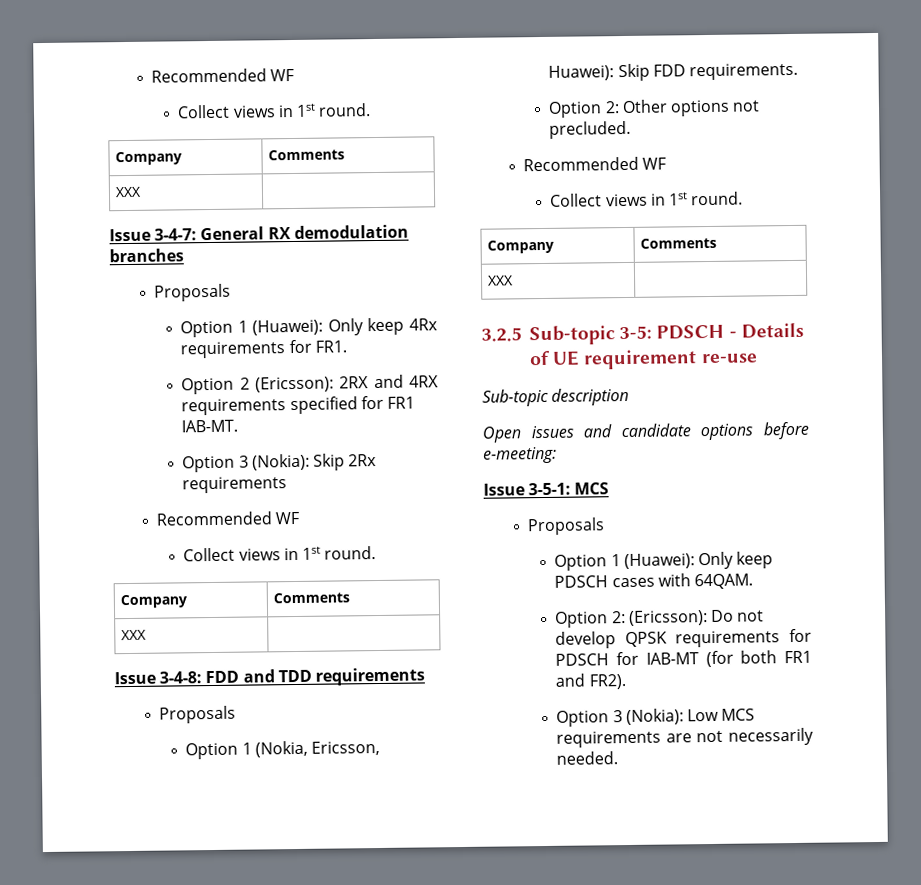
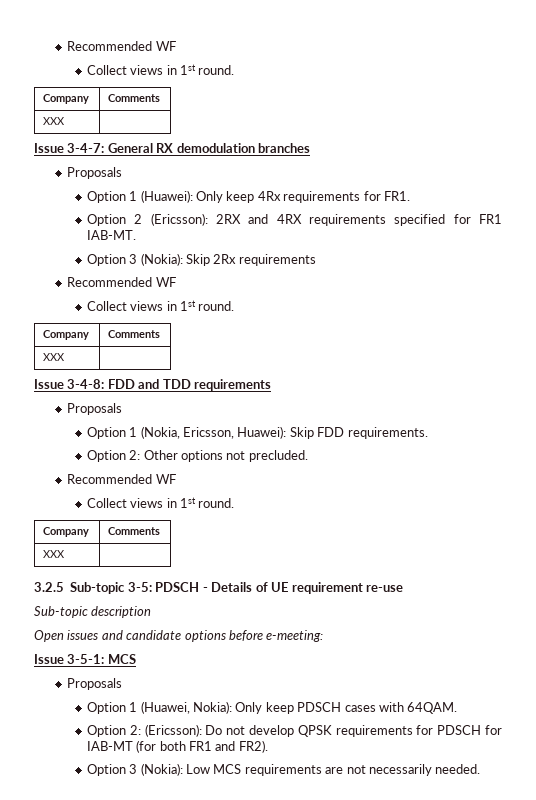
[623,553,695,570] (Huawei): -> [140,701,232,714] (Huawei, Nokia):

